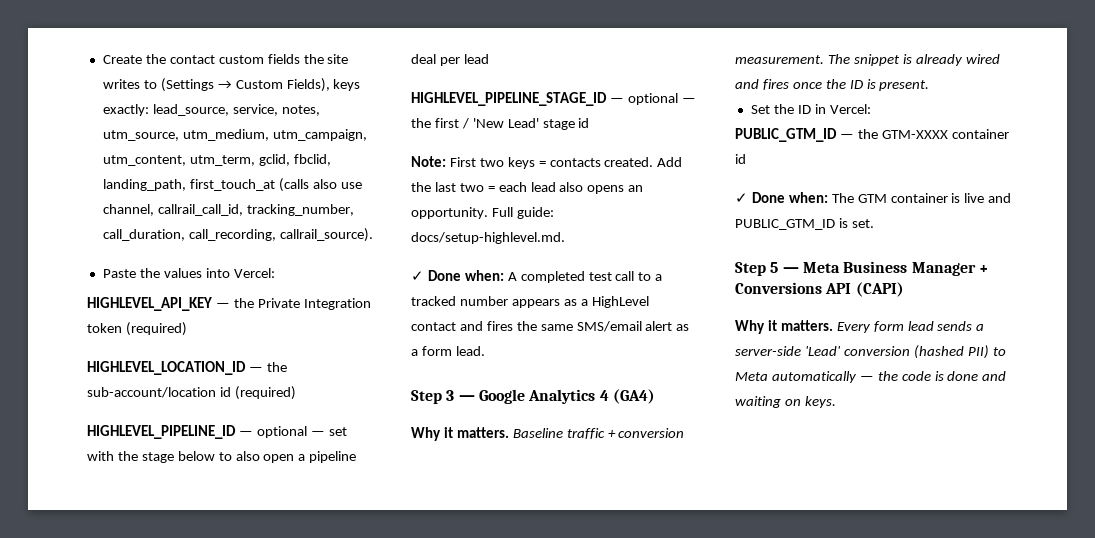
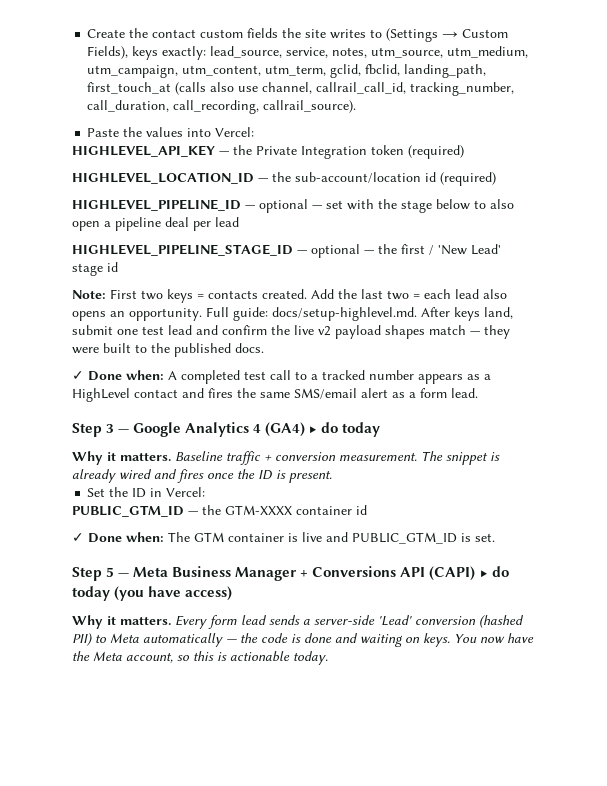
(565, 238) none -> [421,307,513,321] [72,325,510,339] [72,343,264,357] After keys land, submit one test lead and confirm the live v2 payload shapes match — they were built to the published docs.
(655, 396) none -> [309,422,381,437] ▶ do today
(904, 289) none -> [479,566,509,578] [72,586,233,601] ▶ do today (you have access)
(836, 402) none -> [454,633,534,643] [72,651,328,665] You now have the Meta account, so this is actionable today.

